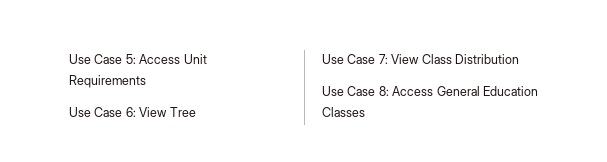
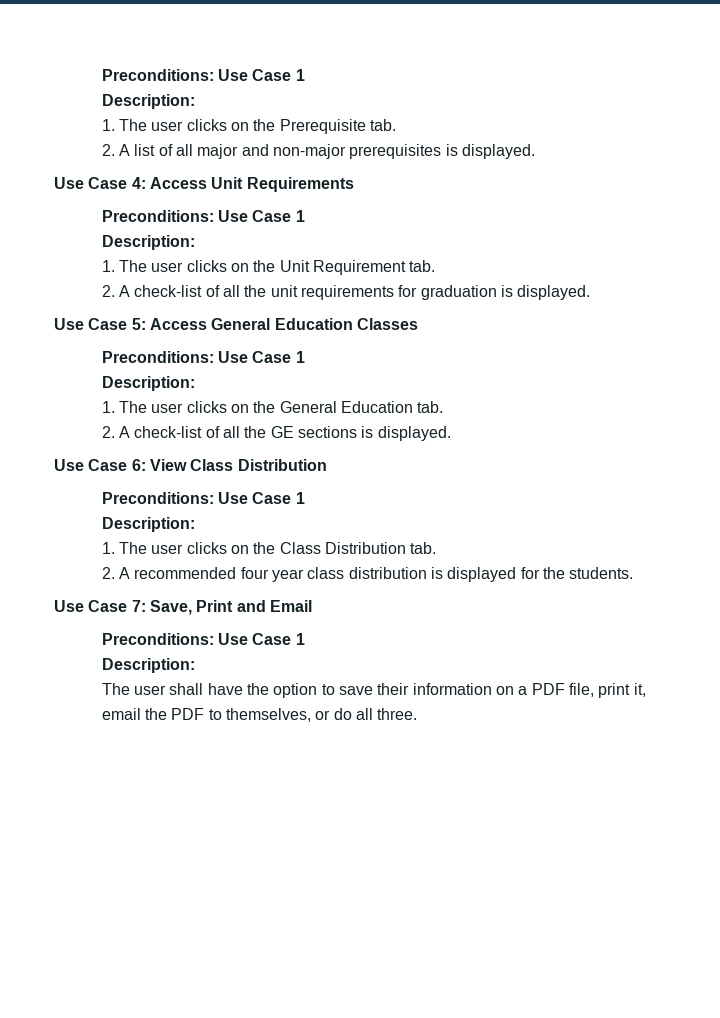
[69,54,207,64] [69,75,146,88] [69,107,196,117] [322,54,519,64] [322,86,538,96] [322,107,365,117] Use Case 5: Access Unit Requirements // Use Case 6: View Tree // Use Case 7: View Class Distribution // Use Case 8: Access General Education Classes -> [101,69,305,81] [101,94,195,109] [101,119,397,134] [101,144,535,159] [54,177,354,192] [101,210,305,222] [101,235,195,250] [101,260,436,275] [101,285,591,300] [54,318,418,330] [101,351,305,363] [101,376,195,391] [101,401,444,413] [101,426,451,441] [54,459,327,471] [101,492,305,504] [101,517,195,532] [101,542,437,554] [101,567,634,582] [54,600,312,615] [101,633,305,645] [101,658,195,673] [101,683,646,698] [101,708,418,722] Preconditions: Use Case 1 // Description: // 1. The user clicks on the Prerequisite tab. // 2. A list of all major and non-major prerequisites is displayed. // Use Case 4: Access Unit Requirements // Preconditions: Use Case 1 // Description: // 1. The user clicks on the Unit Requirement tab. // 2. A check-list of all the unit requirements for graduation is displayed. // Use Case 5: Access General Education Classes // Preconditions: Use Case 1 // Description: // 1. The user clicks on the General Education tab. // 2. A check-list of all the GE sections is displayed. // Use Case 6: View Class Distribution // Preconditions: Use Case 1 // Description: // 1. The user clicks on the Class Distribution tab. // 2. A recommended four year class distribution is displayed for the students. // Use Case 7: Save, Print and Email // Preconditions: Use Case 1 // Description: // The user shall have the option to save their information on a PDF file, print it, email the PDF to themselves, or do all three.

